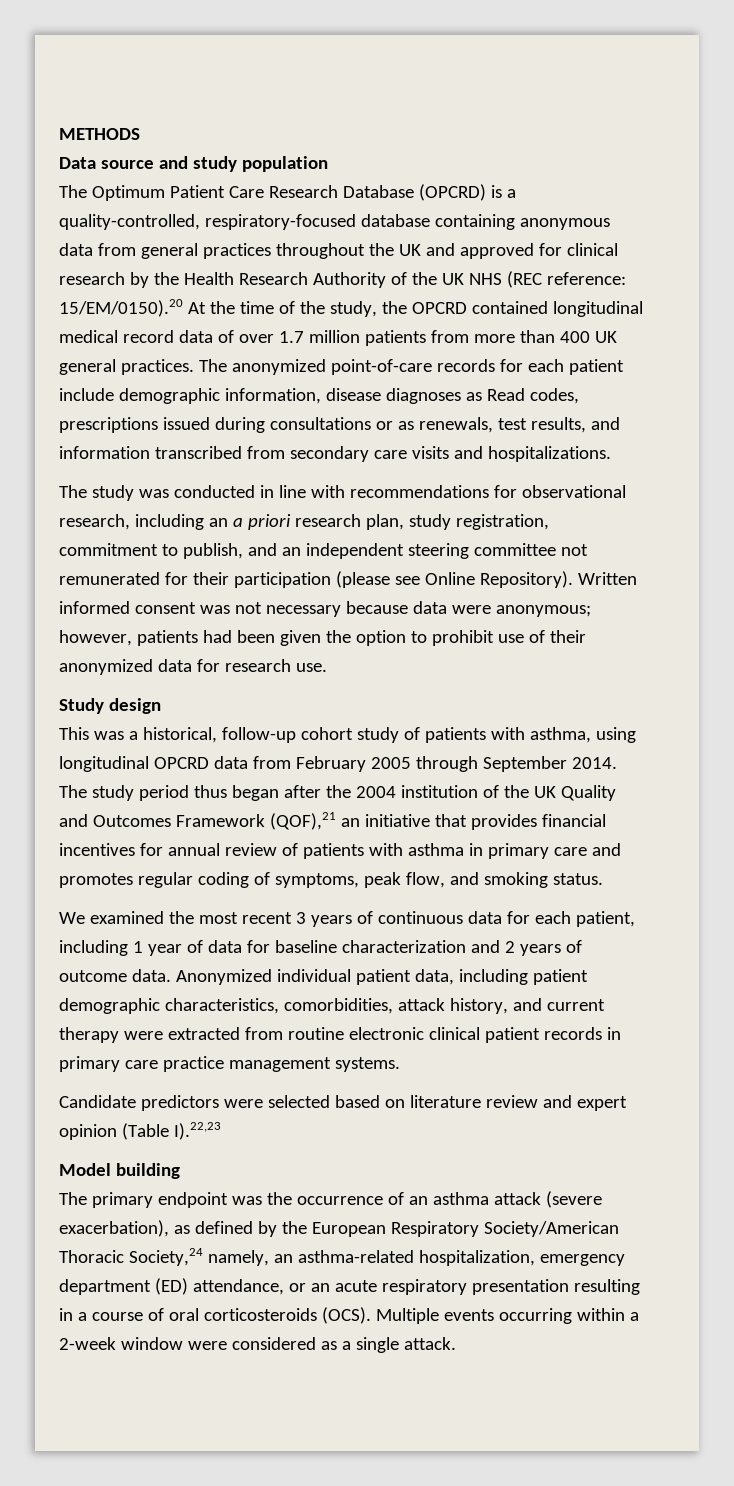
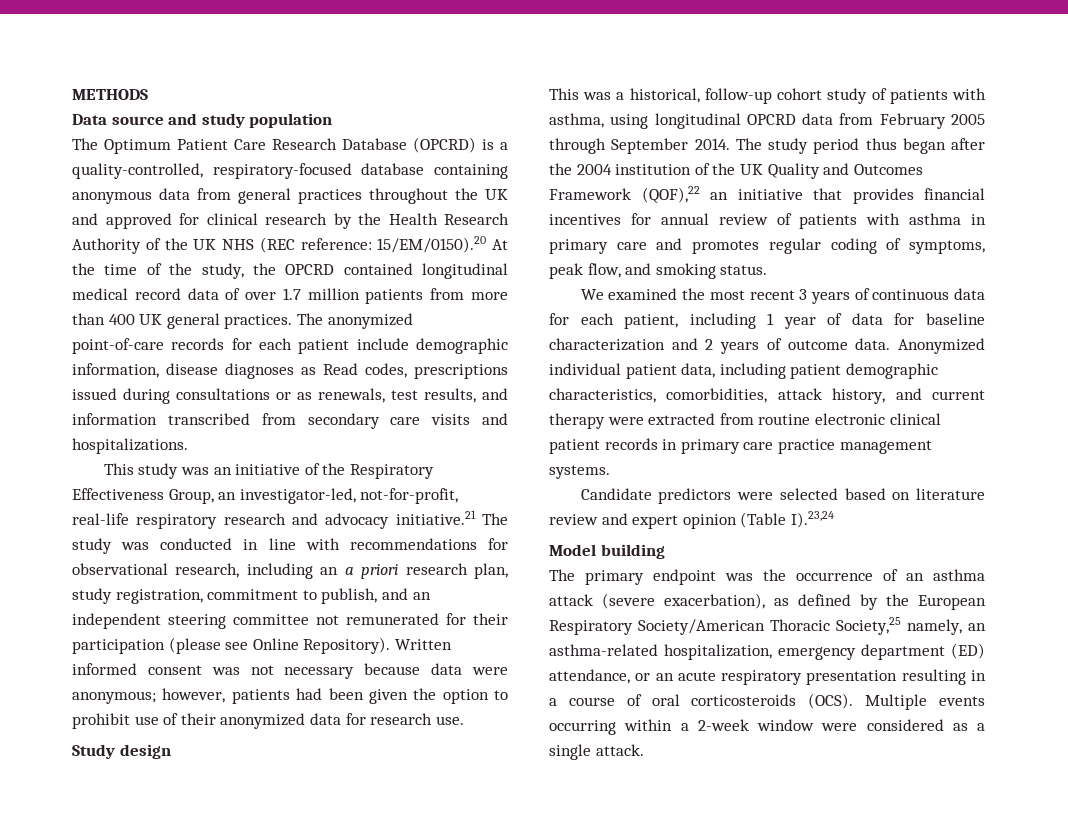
(611, 454) none -> [103,463,434,479] [72,488,459,504] [72,510,476,529] This study was an initiative of the Respiratory Effectiveness Group, an investigator-led, not-for-profit, real-life respiratory research and advocacy initiative.21
[269,812,336,830] (QOF),21 -> [641,186,700,203] (QOF),22
[173,1122,221,1140] I).22,23 -> [790,511,834,528] I).23,24
[128,1248,203,1266] Society,24 -> [836,617,901,635] Society,25

